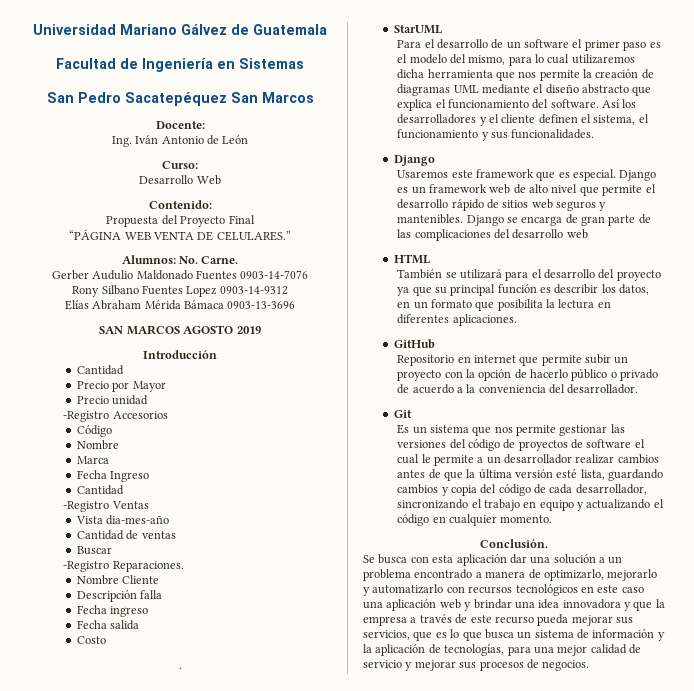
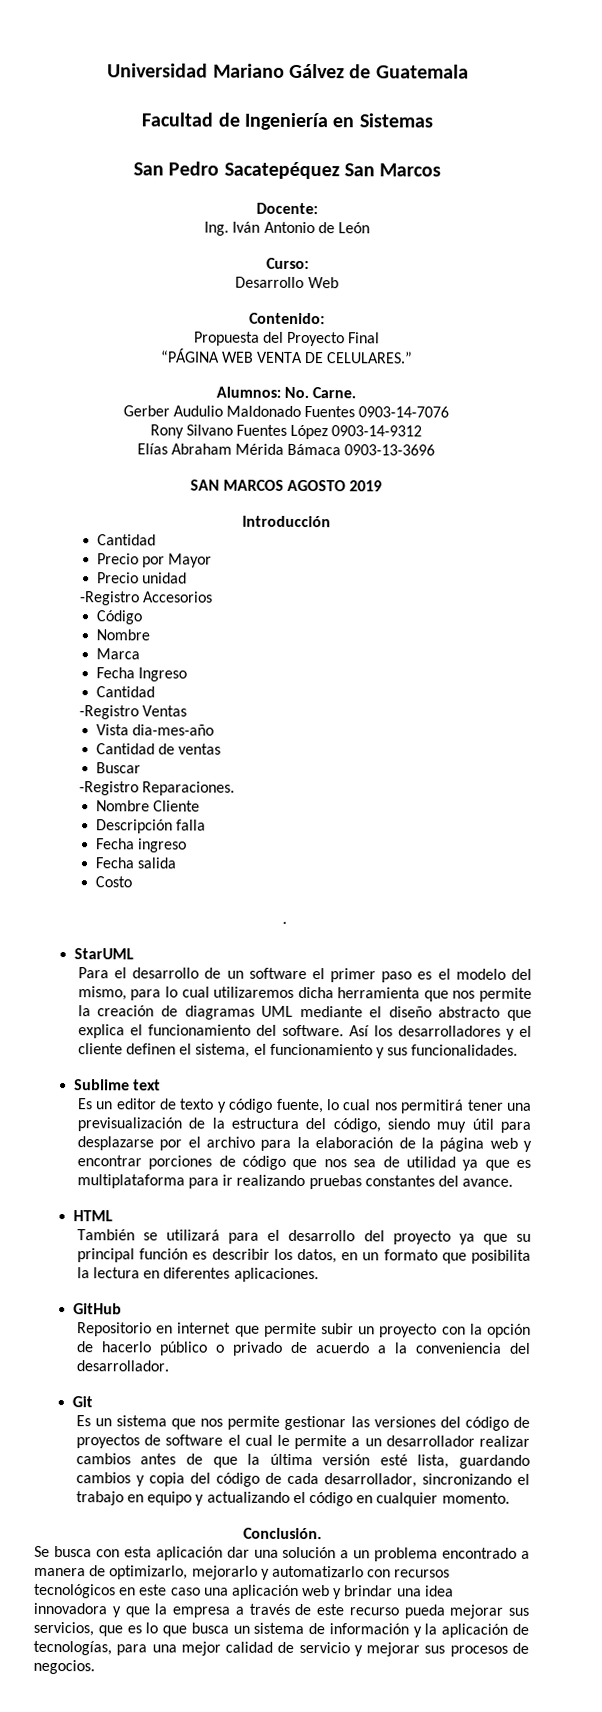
[101,285,218,297] Silbano Fuentes Lopez -> [185,424,329,440] Silvano Fuentes López
[393,155,435,166] [397,169,657,181] [397,184,656,196] [397,199,607,211] [397,214,651,226] [397,229,588,241] Django // Usaremos este framework que es especial. Django es un framework web de alto nivel que permite el desarrollo rápido de sitios web seguros y mantenibles. Django se encarga de gran parte de las complicaciones del desarrollo web -> [73,1079,162,1091] [76,1098,532,1114] [76,1117,531,1133] [76,1136,532,1152] [76,1155,532,1171] [76,1174,514,1190] Sublime text // Es un editor de texto y código fuente, lo cual nos permitirá tener una previsualización de la estructura del código, siendo muy útil para desplazarse por el archivo para la elaboración de la página web y encontrar porciones de código que nos sea de utilidad ya que es multiplataforma para ir realizando pruebas constantes del avance.

